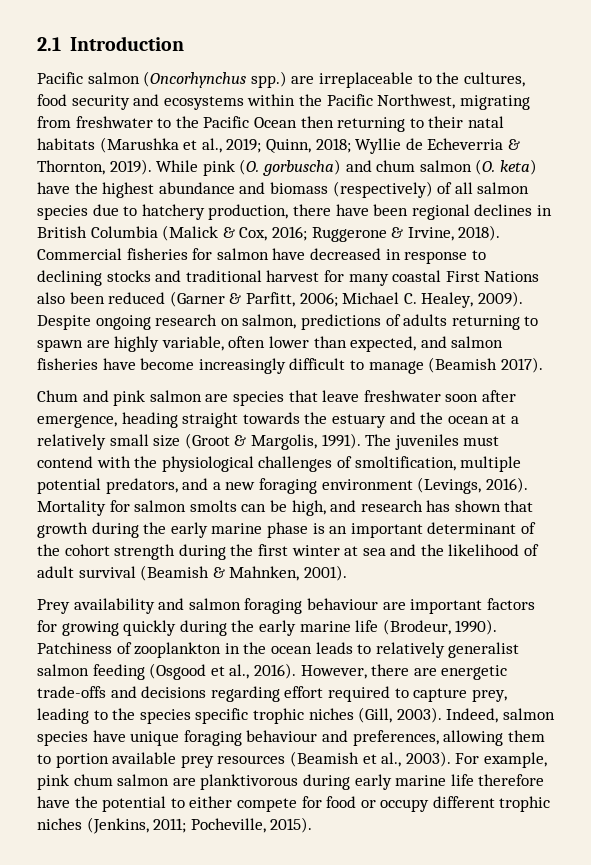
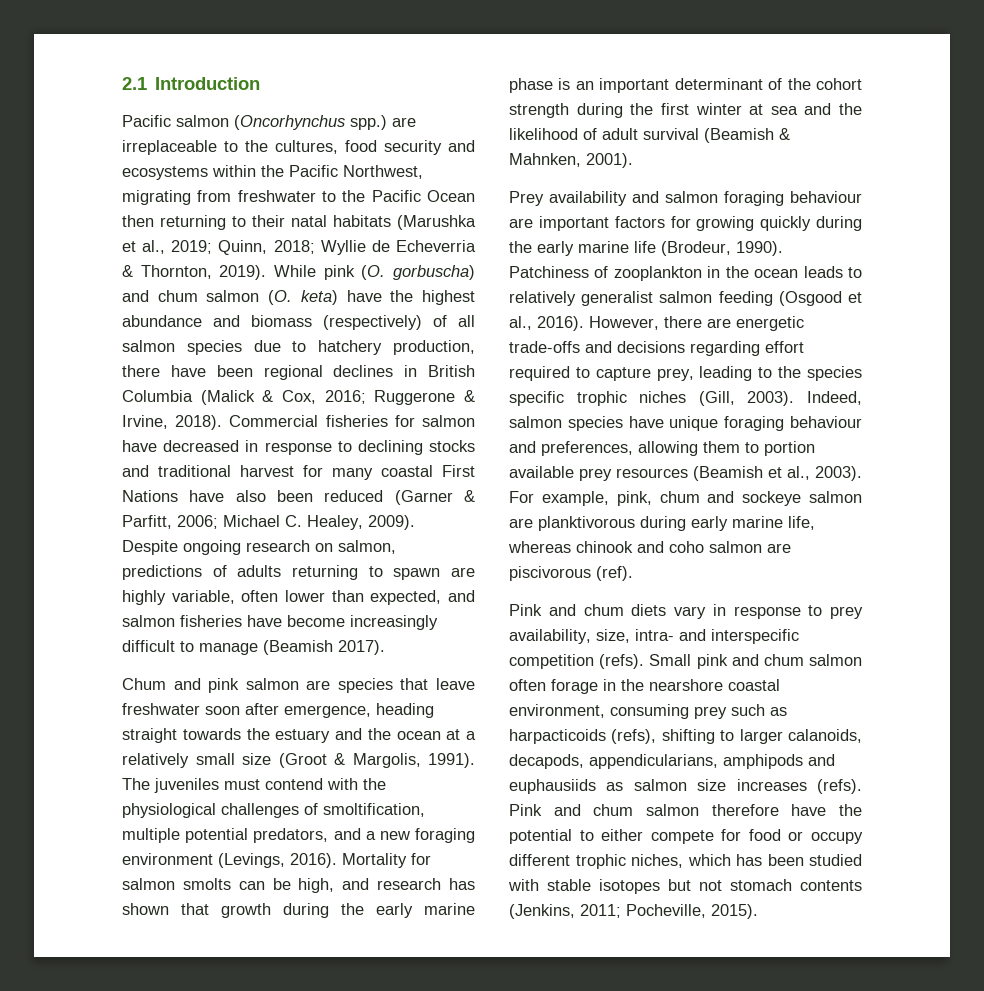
(540, 276) none -> [189,490,225,502] have
[37,774,113,790] pink chum -> [616,491,802,506] pink, chum and sockeye
[450,774,474,786] life -> [788,516,815,530] [508,541,791,553] [509,566,633,581] [509,604,863,619] [509,629,799,644] [509,654,862,669] [509,679,780,694] [509,704,787,719] [509,729,862,744] [509,754,835,769] [509,779,862,794] [509,804,699,816] life, whereas chinook and coho salmon are piscivorous (ref). // Pink and chum diets vary in response to prey availability, size, intra- and interspecific competition (refs). Small pink and chum salmon often forage in the nearshore coastal environment, consuming prey such as harpacticoids (refs), shifting to larger calanoids, decapods, appendicularians, amphipods and euphausiids as salmon size increases (refs). Pink and chum salmon
[37,818,82,830] niches -> [631,854,862,868] [508,879,862,894] niches, which has been studied with stable isotopes but not stomach contents

